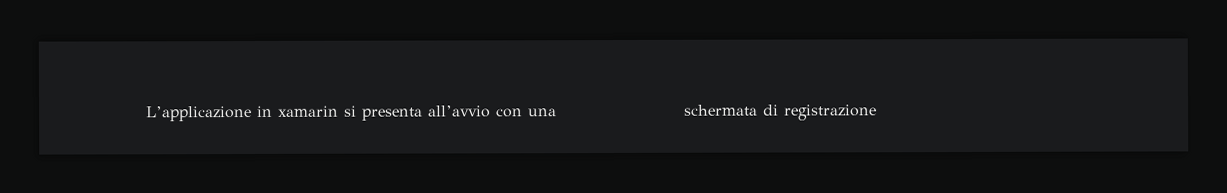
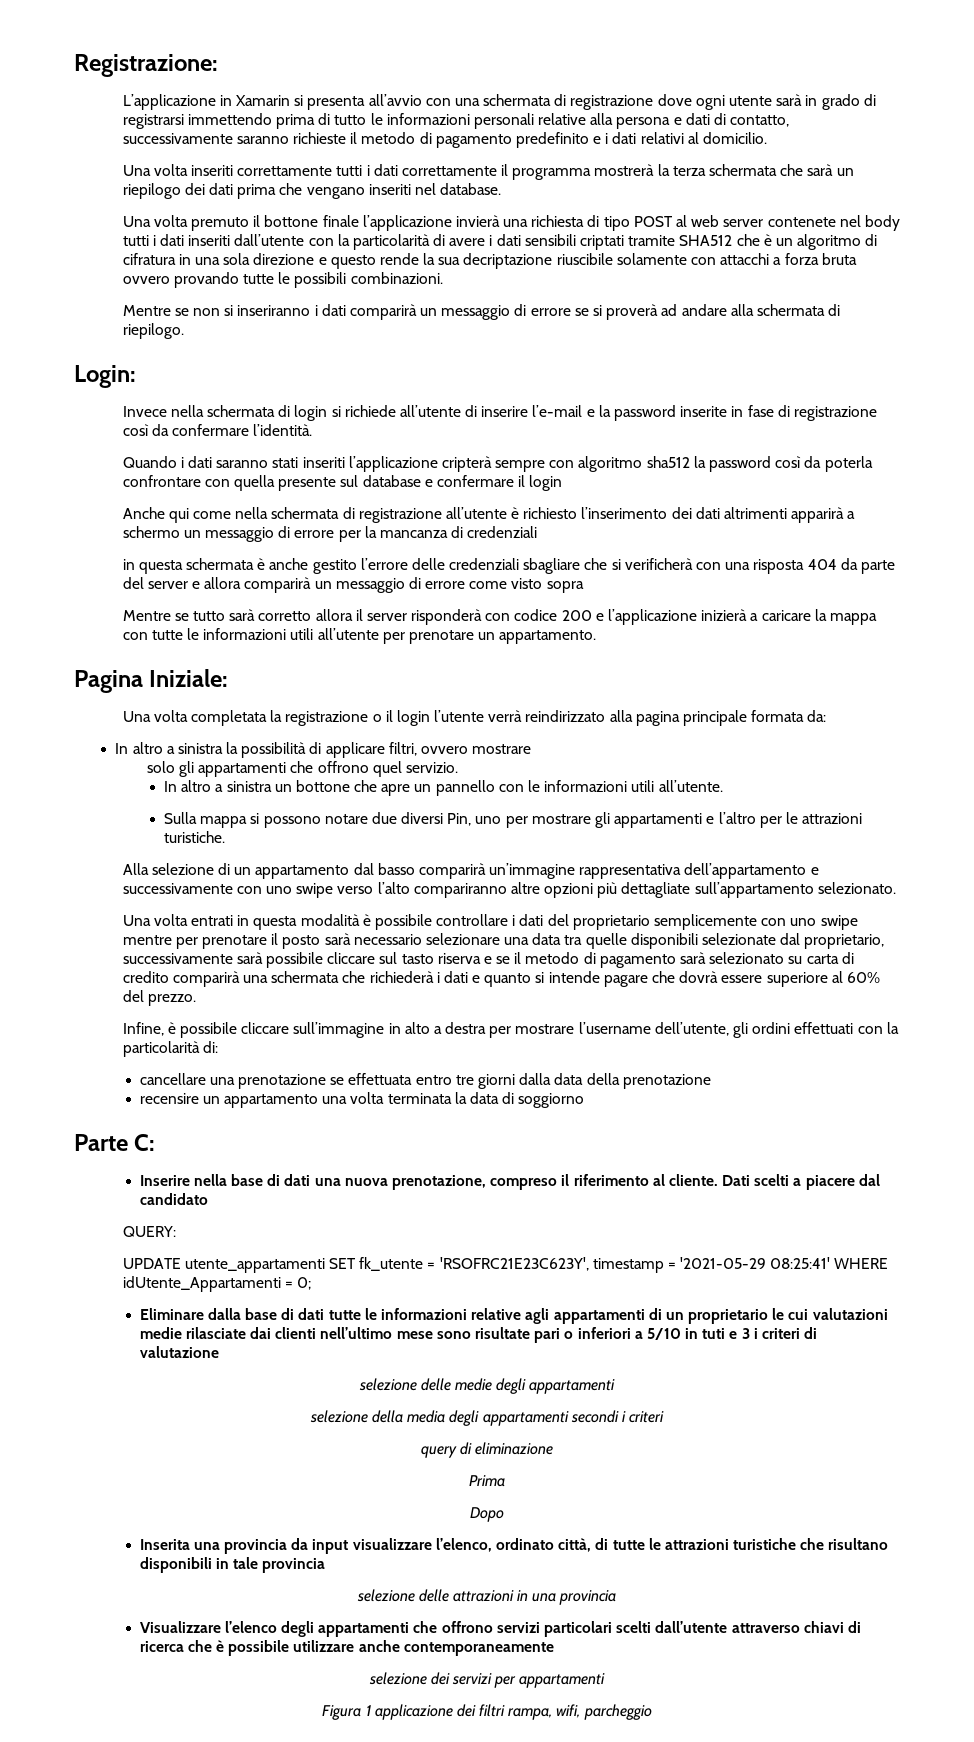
(146, 114) none -> [74,54,218,77] Registrazione: //
[278,105,340,117] xamarin -> [235,95,290,106] Xamarin
(878, 112) none -> [657,94,876,110] [122,113,790,129] [122,132,768,148] [122,164,854,180] [122,183,502,199] [122,215,900,231] [122,234,878,250] [122,253,857,269] [122,272,443,288] [122,304,841,320] [122,323,184,339] [74,365,136,388] [122,405,877,421] [122,424,313,436] [122,456,873,472] [122,475,563,491] [122,507,856,523] [122,526,538,542] [122,558,895,574] [122,577,584,593] [122,609,877,625] [122,628,597,644] [74,669,229,693] [122,710,827,726] [115,742,532,758] [146,761,459,777] [163,780,723,796] [163,812,863,828] [163,831,225,843] [122,863,819,879] [122,882,896,898] [122,914,858,930] [122,933,885,949] [122,952,854,968] [122,971,880,987] [122,990,196,1006] [122,1022,899,1038] [122,1041,218,1057] [139,1073,711,1089] [139,1092,585,1108] [74,1134,156,1151] [139,1174,880,1190] [139,1193,208,1205] [122,1226,176,1237] [122,1257,889,1273] [122,1276,311,1292] [139,1308,888,1324] [139,1327,818,1343] [139,1346,219,1358] [358,1378,616,1394] [309,1410,665,1426] [420,1442,554,1458] [469,1475,505,1487] [470,1507,504,1522] [139,1538,889,1554] [139,1557,326,1573] [356,1589,617,1605] [139,1621,861,1637] [139,1640,554,1656] [368,1672,606,1688] [322,1704,652,1720] dove ogni utente sarà in grado di registrarsi immettendo prima di tutto le informazioni personali relative alla persona e dati di contatto, successivamente saranno richieste il metodo di pagamento predefinito e i dati relativi al domicilio. // Una volta inseriti correttamente tutti i dati correttamente il programma mostrerà la terza schermata che sarà un riepilogo dei dati prima che vengano inseriti nel database. // Una volta premuto il bottone finale l’applicazione invierà una richiesta di tipo POST al web server contenete nel body tutti i dati inseriti dall’utente con la particolarità di avere i dati sensibili criptati tramite SHA512 che è un algoritmo di cifratura in una sola direzione e questo rende la sua decriptazione riuscibile solamente con attacchi a forza bruta ovvero provando tutte le possibili combinazioni. // Mentre se non si inseriranno i dati comparirà un messaggio di errore se si proverà ad andare alla schermata di riepilogo. // Login: // Invece nella schermata di login si richiede all’utente di inserire l’e-mail e la password inserite in fase di registrazione così da confermare l’identità. // Quando i dati saranno stati inseriti l’applicazione cripterà sempre con algoritmo sha512 la password così da poterla confrontare con quella presente sul database e confermare il login // Anche qui come nella schermata di registrazione all’utente è richiesto l’inserimento dei dati altrimenti apparirà a schermo un messaggio di errore per la mancanza di credenziali // in questa schermata è anche gestito l’errore delle credenziali sbagliare che si verificherà con una risposta 404 da parte del server e allora comparirà un messaggio di errore come visto sopra // Mentre se tutto sarà corretto allora il server risponderà con codice 200 e l’applicazione inizierà a caricare la mappa con tutte le informazioni utili all’utente per prenotare un appartamento. // Pagina Iniziale: // Una volta completata la registrazione o il login l’utente verrà reindirizzato alla pagina principale formata da: // In altro a sinistra la possibilità di applicare filtri, ovvero mostrare // solo gli appartamenti che offrono quel servizio. // In altro a sinistra un bottone che apre un pannello con le informazioni utili all’utente. // Sulla mappa si possono notare due diversi Pin, uno per mostrare gli appartamenti e l’altro per le attrazioni turistiche. // Alla selezione di un appartamento dal basso comparirà un’immagine rappresentativa dell’appartamento e successivamente con uno swipe verso l’alto compariranno altre opzioni più dettagliate sull’appartamento selezionato. // Una volta entrati in questa modalità è possibile controllare i dati del proprietario semplicemente con uno swipe mentre per prenotare il posto sarà necessario selezionare una data tra quelle disponibili selezionate dal proprietario, successivamente sarà possibile cliccare sul tasto riserva e se il metodo di pagamento sarà selezionato su carta di credito comparirà una schermata che richiederà i dati e quanto si intende pagare che dovrà essere superiore al 60% del prezzo. // Infine, è possibile cliccare sull’immagine in alto a destra per mostrare l’username dell’utente, gli ordini effettuati con la particolarità di: // cancellare una prenotazione se effettuata entro tre giorni dalla data della prenotazione // recensire un appartamento una volta terminata la data di soggiorno // Parte C: // Inserire nella base di dati una nuova prenotazione, compreso il riferimento al cliente. Dati scelti a piacere dal candidato // QUERY: // UPDATE utente_appartamenti SET fk_utente = 'RSOFRC21E23C623Y', timestamp = '2021-05-29 08:25:41' WHERE idUtente_Appartamenti = 0; // Eliminare dalla base di dati tutte le informazioni relative agli appartamenti di un proprietario le cui valutazioni medie rilasciate dai clienti nell’ultimo mese sono risultate pari o inferiori a 5/10 in tuti e 3 i criteri di valutazione // selezione delle medie degli appartamenti // selezione della media degli appartamenti secondi i criteri // query di eliminazione // Prima // Dopo // Inserita una provincia da input visualizzare l’elenco, ordinato città, di tutte le attrazioni turistiche che risultano disponibili in tale provincia // selezione delle attrazioni in una provincia // Visualizzare l’elenco degli appartamenti che offrono servizi particolari scelti dall’utente attraverso chiavi di ricerca che è possibile utilizzare anche contemporaneamente // selezione dei servizi per appartamenti // Figura 1 applicazione dei filtri rampa, wifi, parcheggio

